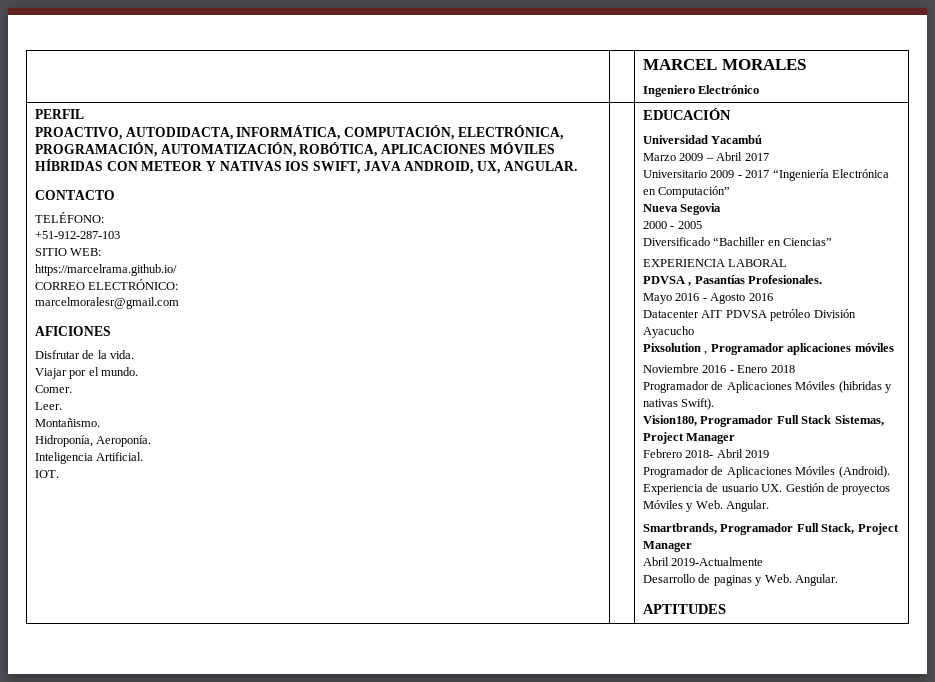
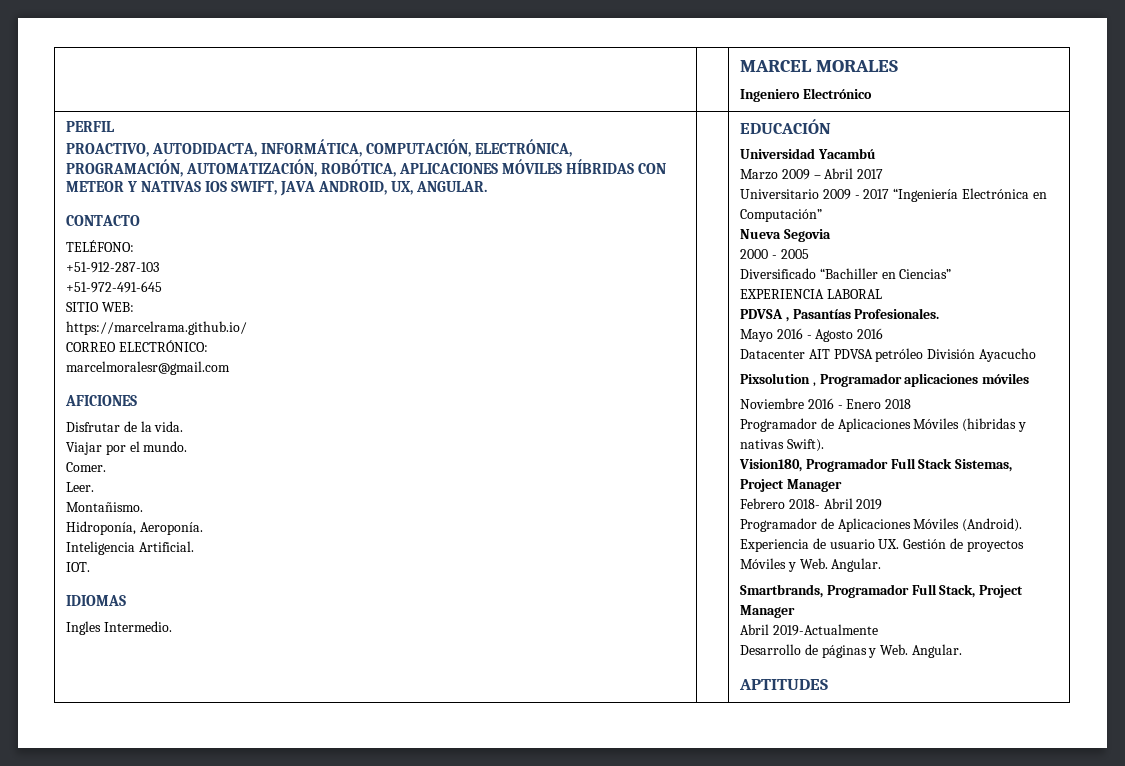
(121, 235) none -> [66,281,163,293] // +51-972-491-645
(60, 474) none -> [66,595,127,606] [66,621,172,635] // IDIOMAS // Ingles Intermedio.
[713,575,752,586] paginas -> [821,645,867,658] páginas

